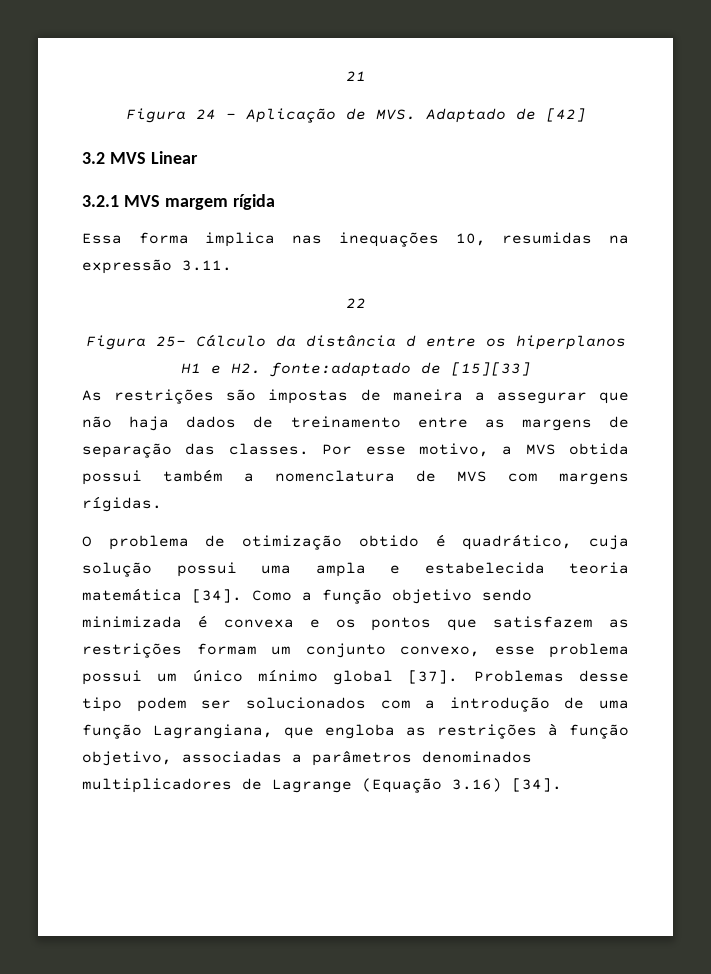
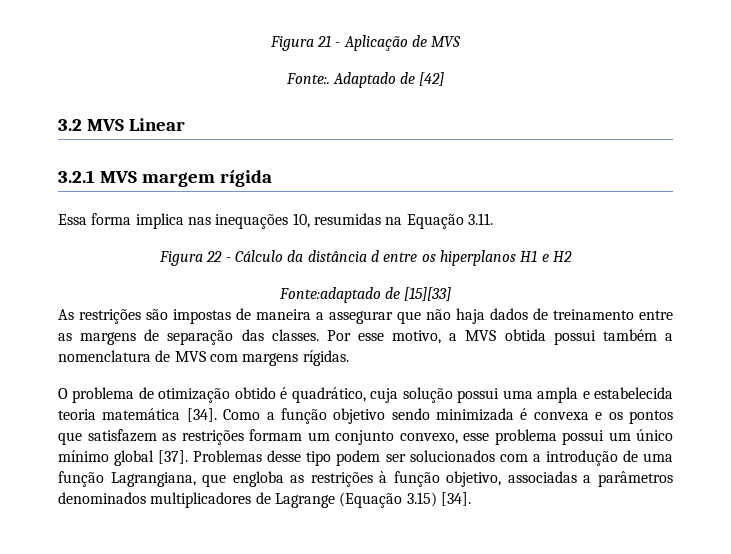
(345, 76) none -> [269,36,314,51] Figura
[125,108,216,123] // Figura 24 -> (332, 41) none
[375,109,416,120] MVS. -> [431,36,462,47] [285,73,330,84] MVS // Fonte:.
[82,259,172,274] expressão -> [406,214,464,229] Equação
(232, 265) none -> [159,251,204,266] Figura
[85,335,186,350] // Figura 25- -> [225,257,231,262] -
[230,362,411,377] H2. fonte:adaptado -> [552,251,572,262] [278,287,381,303] H2 // Fonte:adaptado
[452,778,502,792] 3.16) -> [406,492,437,507] 3.15)

